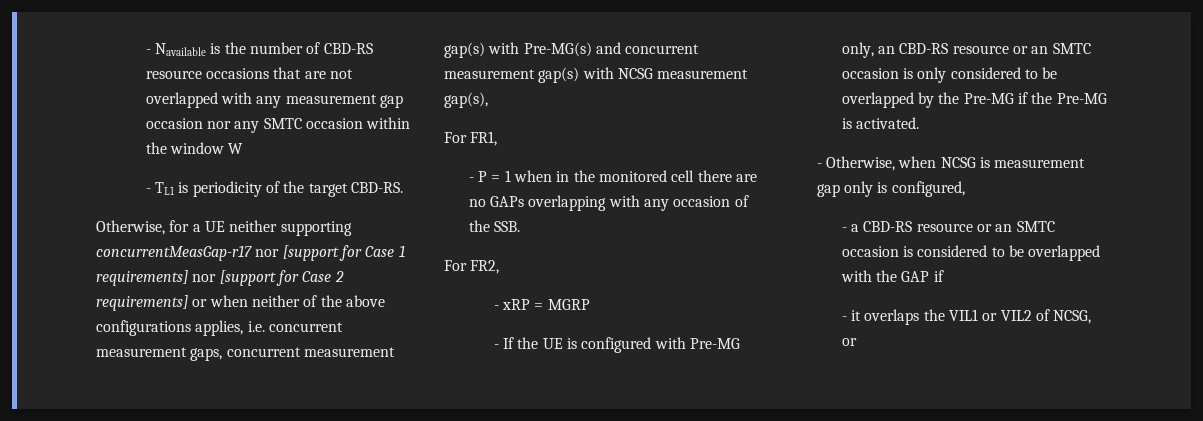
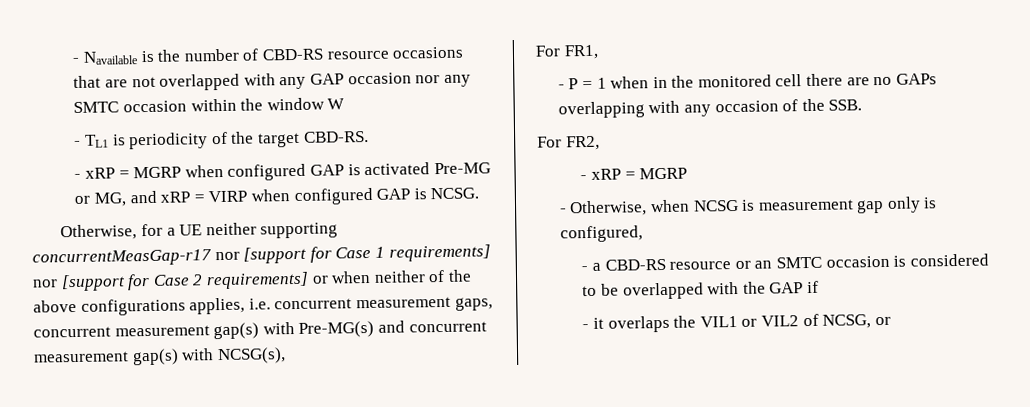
[285,94,403,108] measurement gap -> [309,73,344,85] GAP
(403, 187) none -> [74,162,491,181] [74,187,480,207] // - xRP = MGRP when configured GAP is activated Pre-MG or MG, and xRP = VIRP when configured GAP is NCSG.
[617,68,749,79] [444,92,488,108] NCSG measurement gap(s), -> [216,347,286,365] NCSG(s),
[493,337,740,353] [841,42,1091,58] [841,67,1058,83] [841,92,1107,108] [841,117,920,129] // - If the UE is configured with Pre-MG only, an CBD-RS resource or an SMTC occasion is only considered to be overlapped by the Pre-MG if the Pre-MG is activated. -> (688, 173) none

